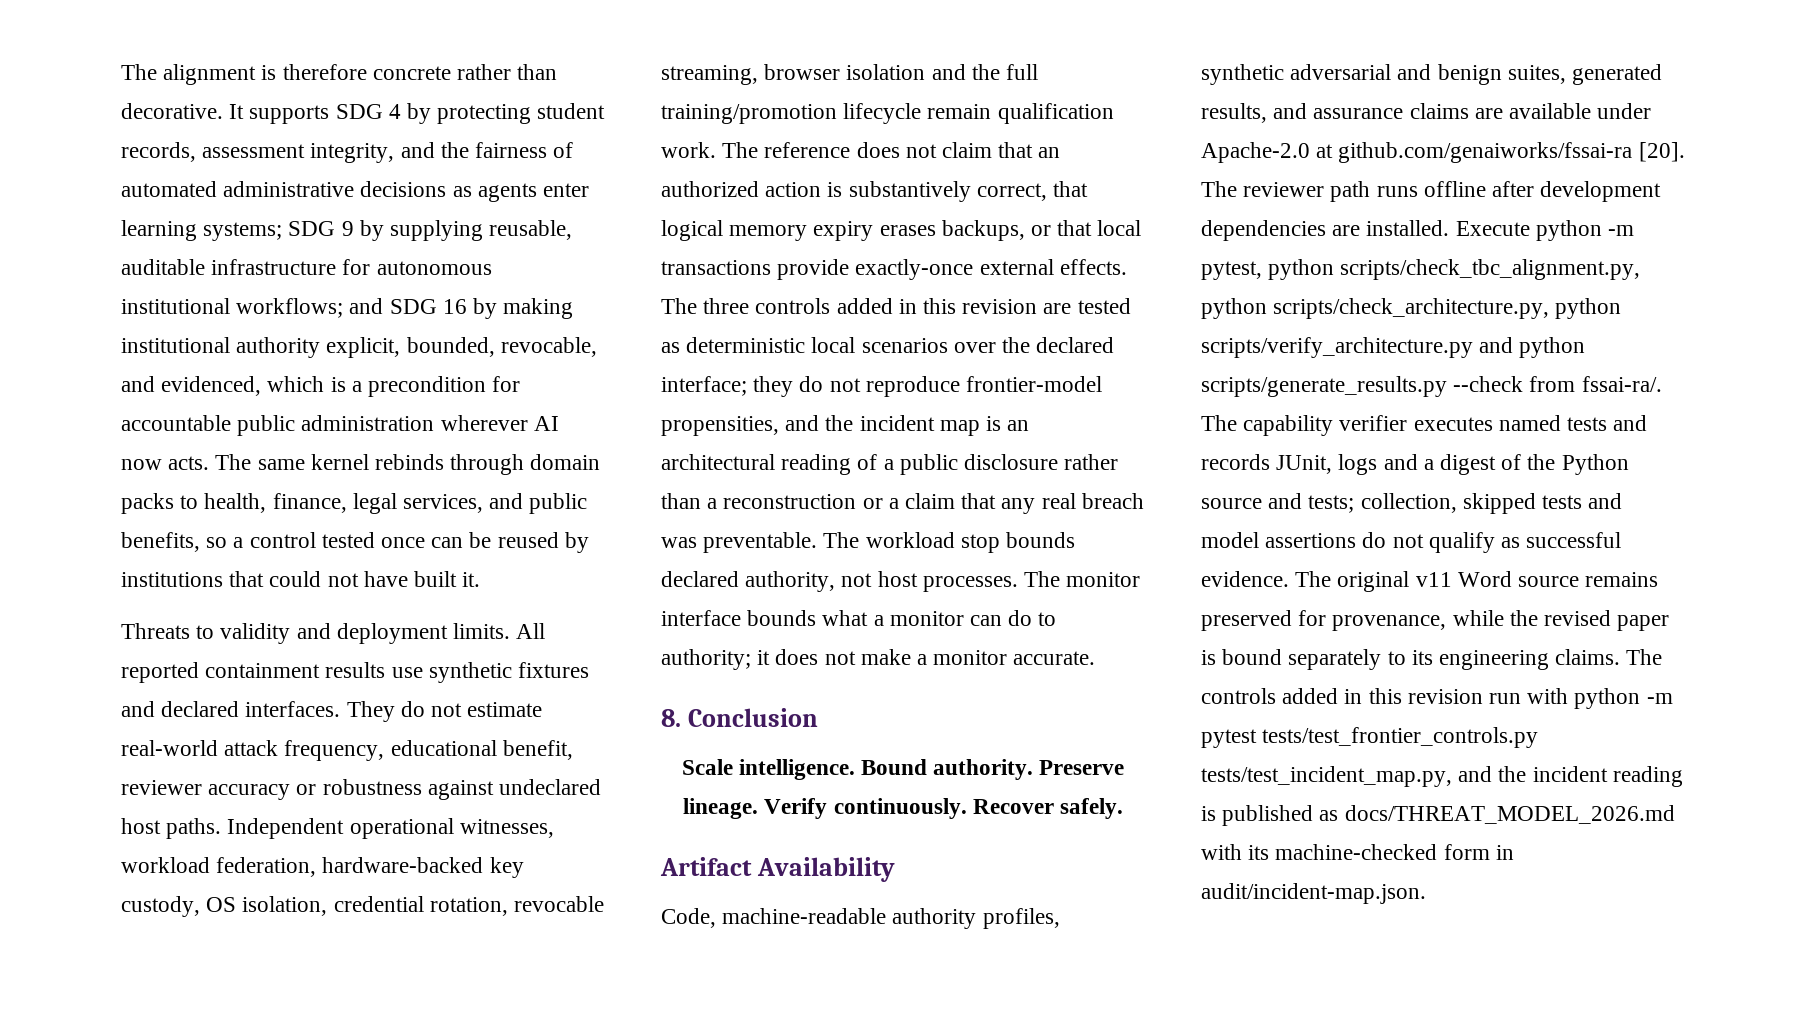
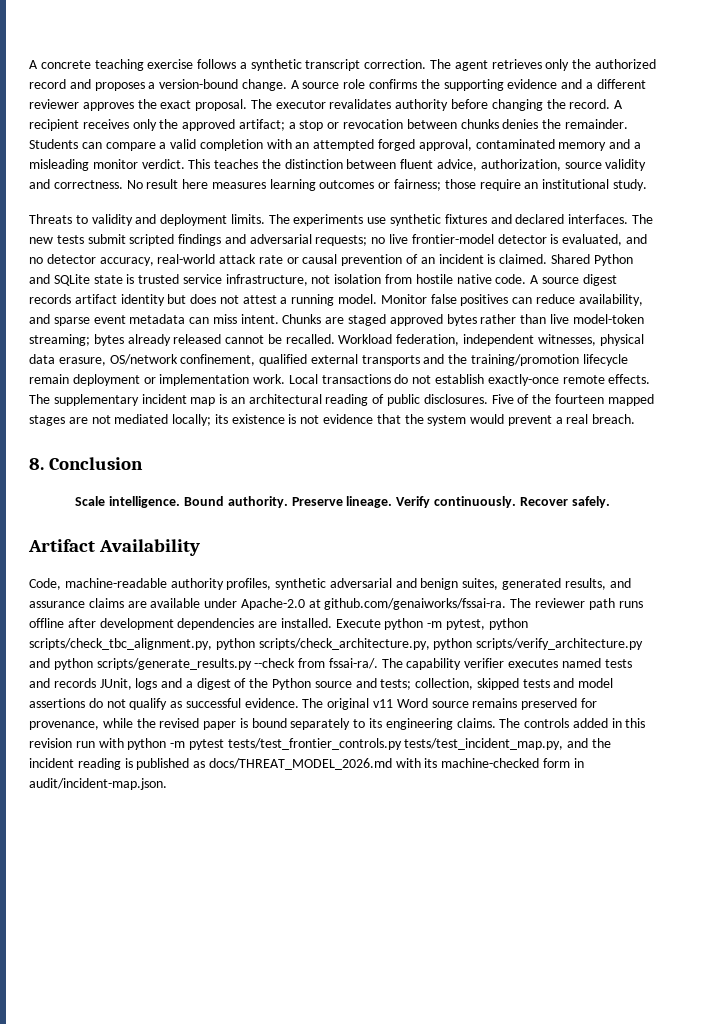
[121,64,558,85] [121,103,606,124] [121,142,574,163] [121,181,590,202] [121,220,573,241] [121,259,492,275] [121,298,574,319] [121,337,597,358] [121,376,521,397] [121,415,559,436] [121,454,601,475] [121,493,588,514] [121,532,589,553] [121,571,481,587] The alignment is therefore concrete rather than decorative. It supports SDG 4 by protecting student records, assessment integrity, and the fairness of automated administrative decisions as agents enter learning systems; SDG 9 by supplying reusable, auditable infrastructure for autonomous institutional workflows; and SDG 16 by making institutional authority explicit, bounded, revocable, and evidenced, which is a precondition for accountable public administration wherever AI now acts. The same kernel rebinds through domain packs to health, finance, legal services, and public benefits, so a control tested once can be reused by institutions that could not have built it. -> [29,59,656,71] [29,79,646,91] [29,99,624,111] [29,119,628,131] [29,139,641,151] [29,159,647,171] [29,179,647,191] A concrete teaching exercise follows a synthetic transcript correction. The agent retrieves only the authorized record and proposes a version-bound change. A source role confirms the supporting evidence and a different reviewer approves the exact proposal. The executor revalidates authority before changing the record. A recipient receives only the approved artifact; a stop or revocation between chunks denies the remainder. Students can compare a valid completion with an attempted forged approval, contaminated memory and a misleading monitor verdict. This teaches the distinction between fluent advice, authorization, source validity and correctness. No result here measures learning outcomes or fairness; those require an institutional study.
[516,623,546,639] [121,662,386,683] All reported containment results -> [268,214,364,226] The experiments
[346,701,543,722] [121,740,573,761] [121,779,602,800] [121,818,554,839] [121,857,524,878] [121,896,605,917] [661,64,1039,85] They do not estimate real-world attack frequency, educational benefit, reviewer accuracy or robustness against undeclared host paths. Independent operational witnesses, workload federation, hardware-backed key custody, OS isolation, credential rotation, revocable streaming, browser isolation and the full -> [631,214,653,224] [29,234,647,246] [29,254,633,266] [29,274,617,286] [29,294,643,306] [29,314,644,326] [29,334,644,346] [29,354,468,366] The new tests submit scripted findings and adversarial requests; no live frontier-model detector is evaluated, and no detector accuracy, real-world attack rate or causal prevention of an incident is claimed. Shared Python and SQLite state is trusted service infrastructure, not isolation from hostile native code. A source digest records artifact identity but does not attest a running model. Monitor false positives can reduce availability, and sparse event metadata can miss intent. Chunks are staged approved bytes rather than live model-token streaming; bytes already released cannot be recalled. Workload federation, independent witnesses, physical data erasure, OS/network confinement, qualified external transports and the
[997,103,1114,124] [661,142,1061,158] [661,181,1089,202] [661,220,1142,241] [661,259,1127,280] [661,298,1131,314] [661,337,1115,353] [661,376,1103,397] [661,415,854,436] qualification work. The reference does not claim that an authorized action is substantively correct, that logical memory expiry erases backups, or that local transactions provide exactly-once external effects. The three controls added in this revision are tested as deterministic local scenarios over the declared interface; they do not reproduce frontier-model propensities, and the -> [72,374,651,386] [29,394,139,406] deployment or implementation work. Local transactions do not establish exactly-once remote effects. The supplementary
[883,454,1119,475] [661,493,1144,514] [661,532,1076,553] [661,571,1141,592] [661,610,1057,626] [661,649,1096,670] a public disclosure rather than a reconstruction or a claim that any real breach was preventable. The workload stop bounds declared authority, not host processes. The monitor interface bounds what a monitor can do to authority; it does not make a monitor accurate. -> [387,394,654,406] [29,414,636,426] public disclosures. Five of the fourteen mapped stages are not mediated locally; its existence is not evidence that the system would prevent a real breach.
[1338,142,1685,163] github.com/genaiworks/fssai-ra [20]. -> [324,598,507,610] github.com/genaiworks/fssai-ra.

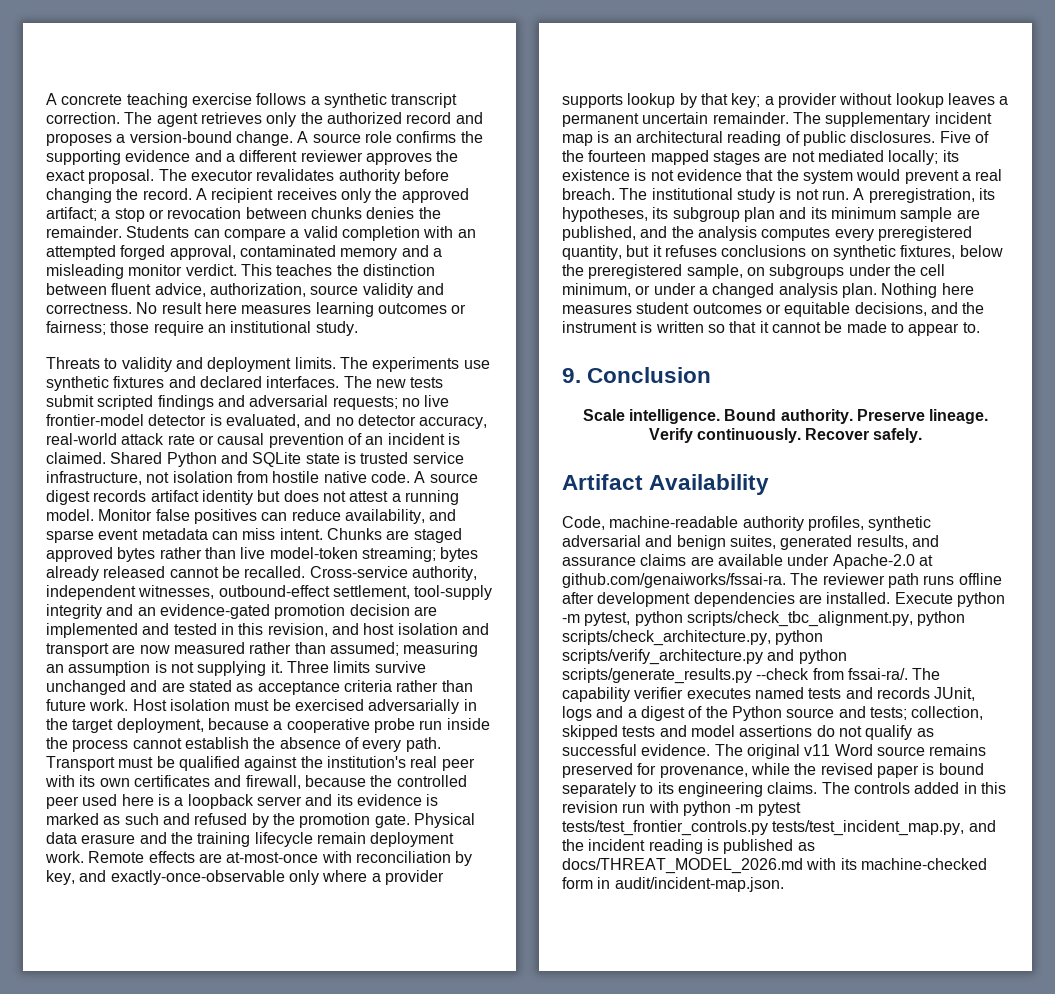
[338,334,644,346] [29,354,580,366] Workload federation, independent witnesses, physical data erasure, OS/network confinement, qualified external transports and the training/promotion -> [309,566,477,581] [46,585,493,600] [46,604,437,619] [46,623,489,638] [46,642,479,657] [46,661,426,676] [46,680,473,695] [46,699,477,714] [46,718,490,733] [46,737,441,752] [46,756,475,771] [45,775,467,789] [46,794,439,809] [46,813,475,828] [46,832,251,847] Cross-service authority, independent witnesses, outbound-effect settlement, tool-supply integrity and an evidence-gated promotion decision are implemented and tested in this revision, and host isolation and transport are now measured rather than assumed; measuring an assumption is not supplying it. Three limits survive unchanged and are stated as acceptance criteria rather than future work. Host isolation must be exercised adversarially in the target deployment, because a cooperative probe run inside the process cannot establish the absence of every path. Transport must be qualified against the institution's real peer with its own certificates and firewall, because the controlled peer used here is a loopback server and its evidence is marked as such and refused by the promotion gate. Physical data erasure and the training
[143,374,651,386] or implementation work. Local transactions do not establish exactly-once remote effects. -> [45,851,473,866] [46,870,444,885] [562,93,1009,108] [562,112,789,127] work. Remote effects are at-most-once with reconciliation by key, and exactly-once-observable only where a provider supports lookup by that key; a provider without lookup leaves a permanent uncertain remainder.
[29,458,44,470] // 8. -> [619,188,995,203] [562,207,980,222] [562,226,972,241] [562,245,1003,260] [562,264,946,279] [562,283,974,298] [562,302,985,317] [562,321,980,336] [562,368,581,383] The institutional study is not run. A preregistration, its hypotheses, its subgroup plan and its minimum sample are published, and the analysis computes every preregistered quantity, but it refuses conclusions on synthetic fixtures, below the preregistered sample, on subgroups under the cell minimum, or under a changed analysis plan. Nothing here measures student outcomes or equitable decisions, and the instrument is written so that it cannot be made to appear to. // 9.

